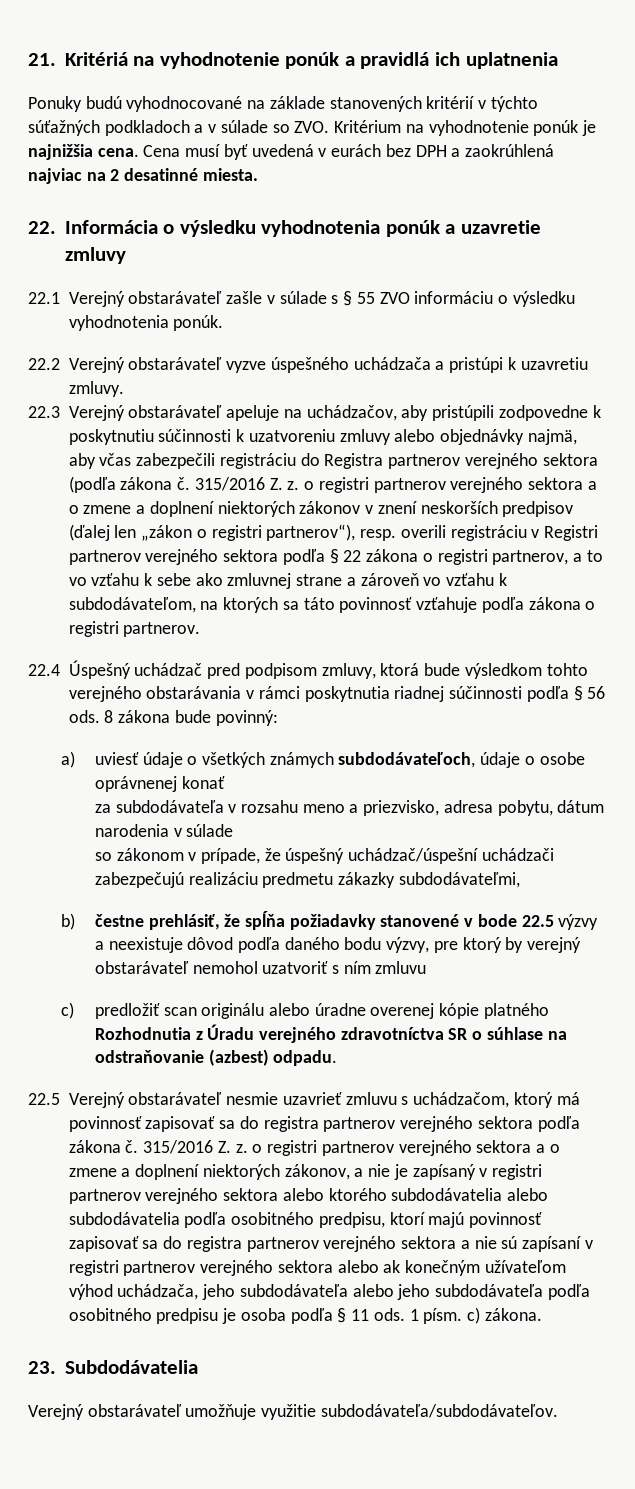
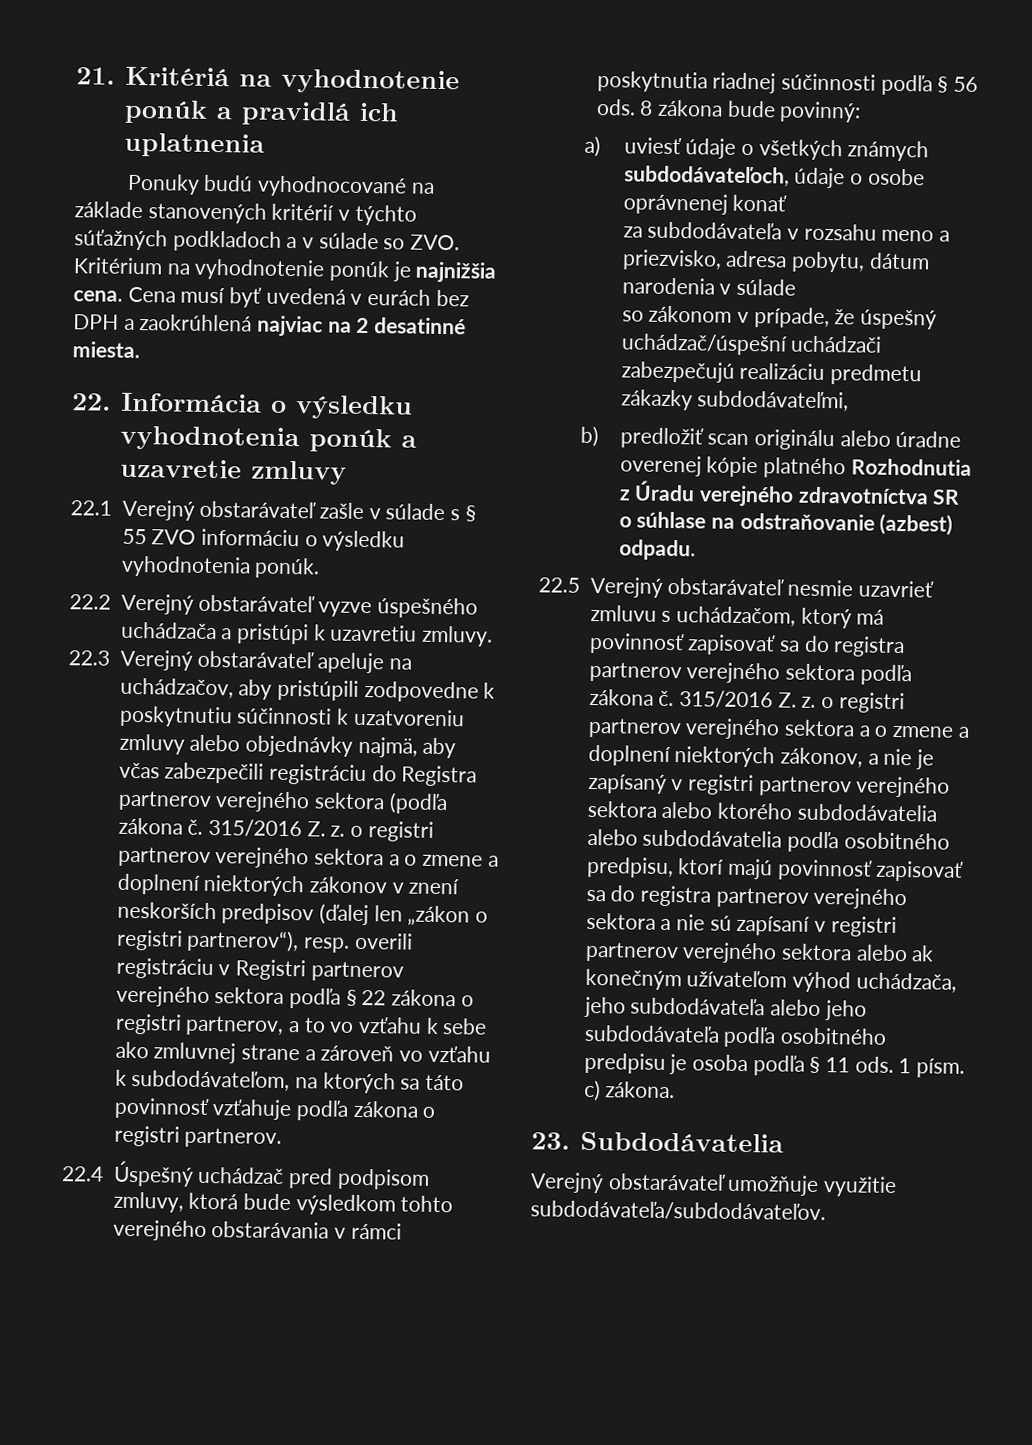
[94,911,599,930] [94,937,582,953] [94,961,427,974] [61,1002,75,1019] čestne prehlásiť, že spĺňa požiadavky stanovené v bode 22.5 výzvy a neexistuje dôvod podľa daného bodu výzvy, pre ktorý by verejný obstarávateľ nemohol uzatvoriť s ním zmluvu // c) -> (599, 436) none

